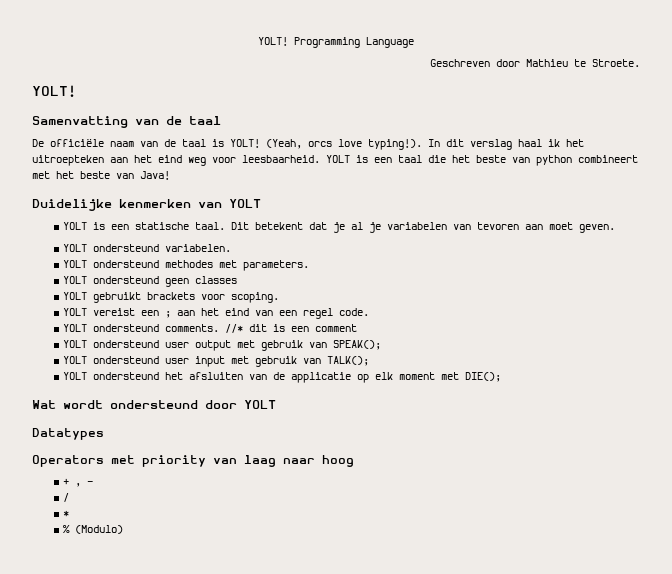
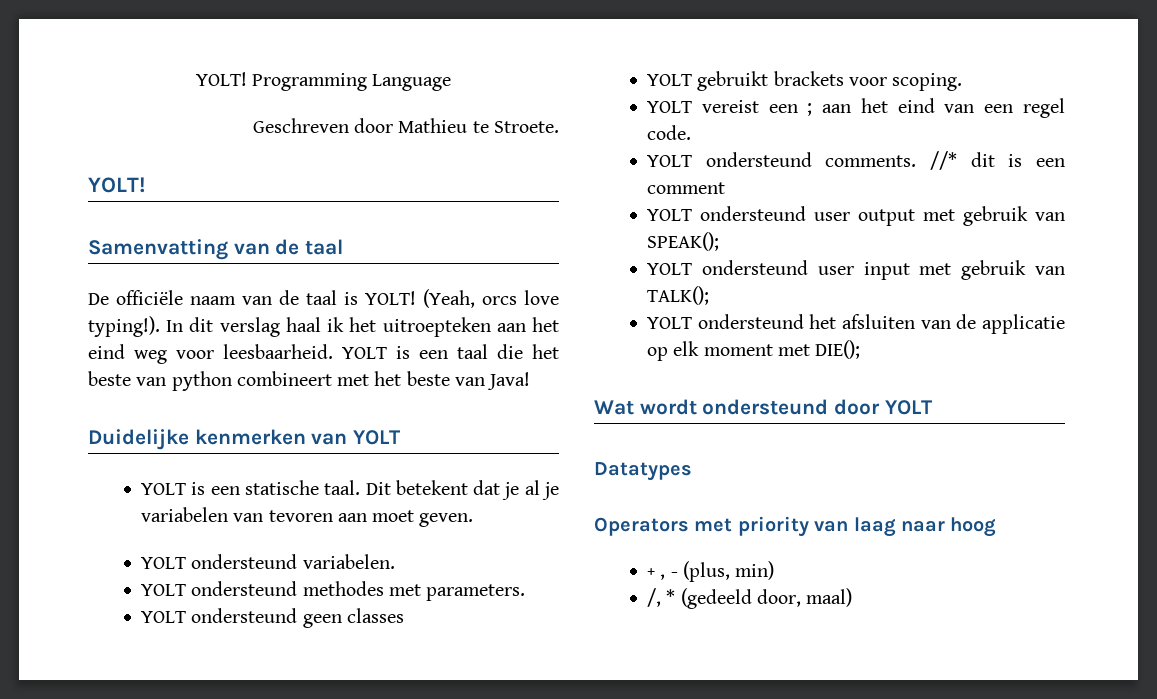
[63,493,70,502] [63,510,70,517] [63,525,124,534] // / // * // % (Modulo) -> [682,561,775,582] [647,588,853,609] (plus, min) // /, * (gedeeld door, maal)

